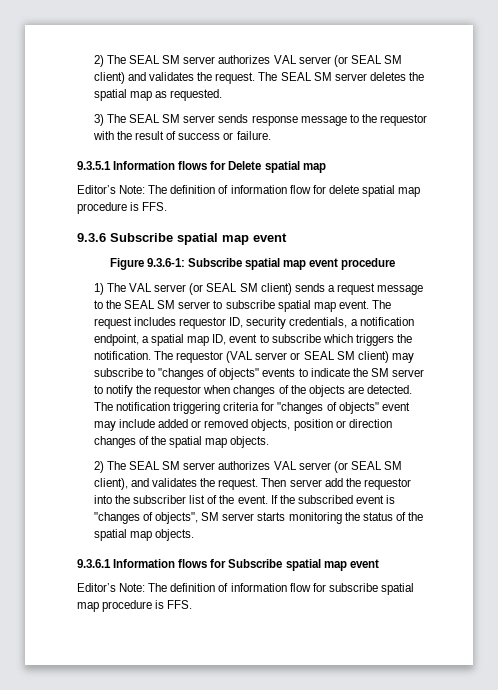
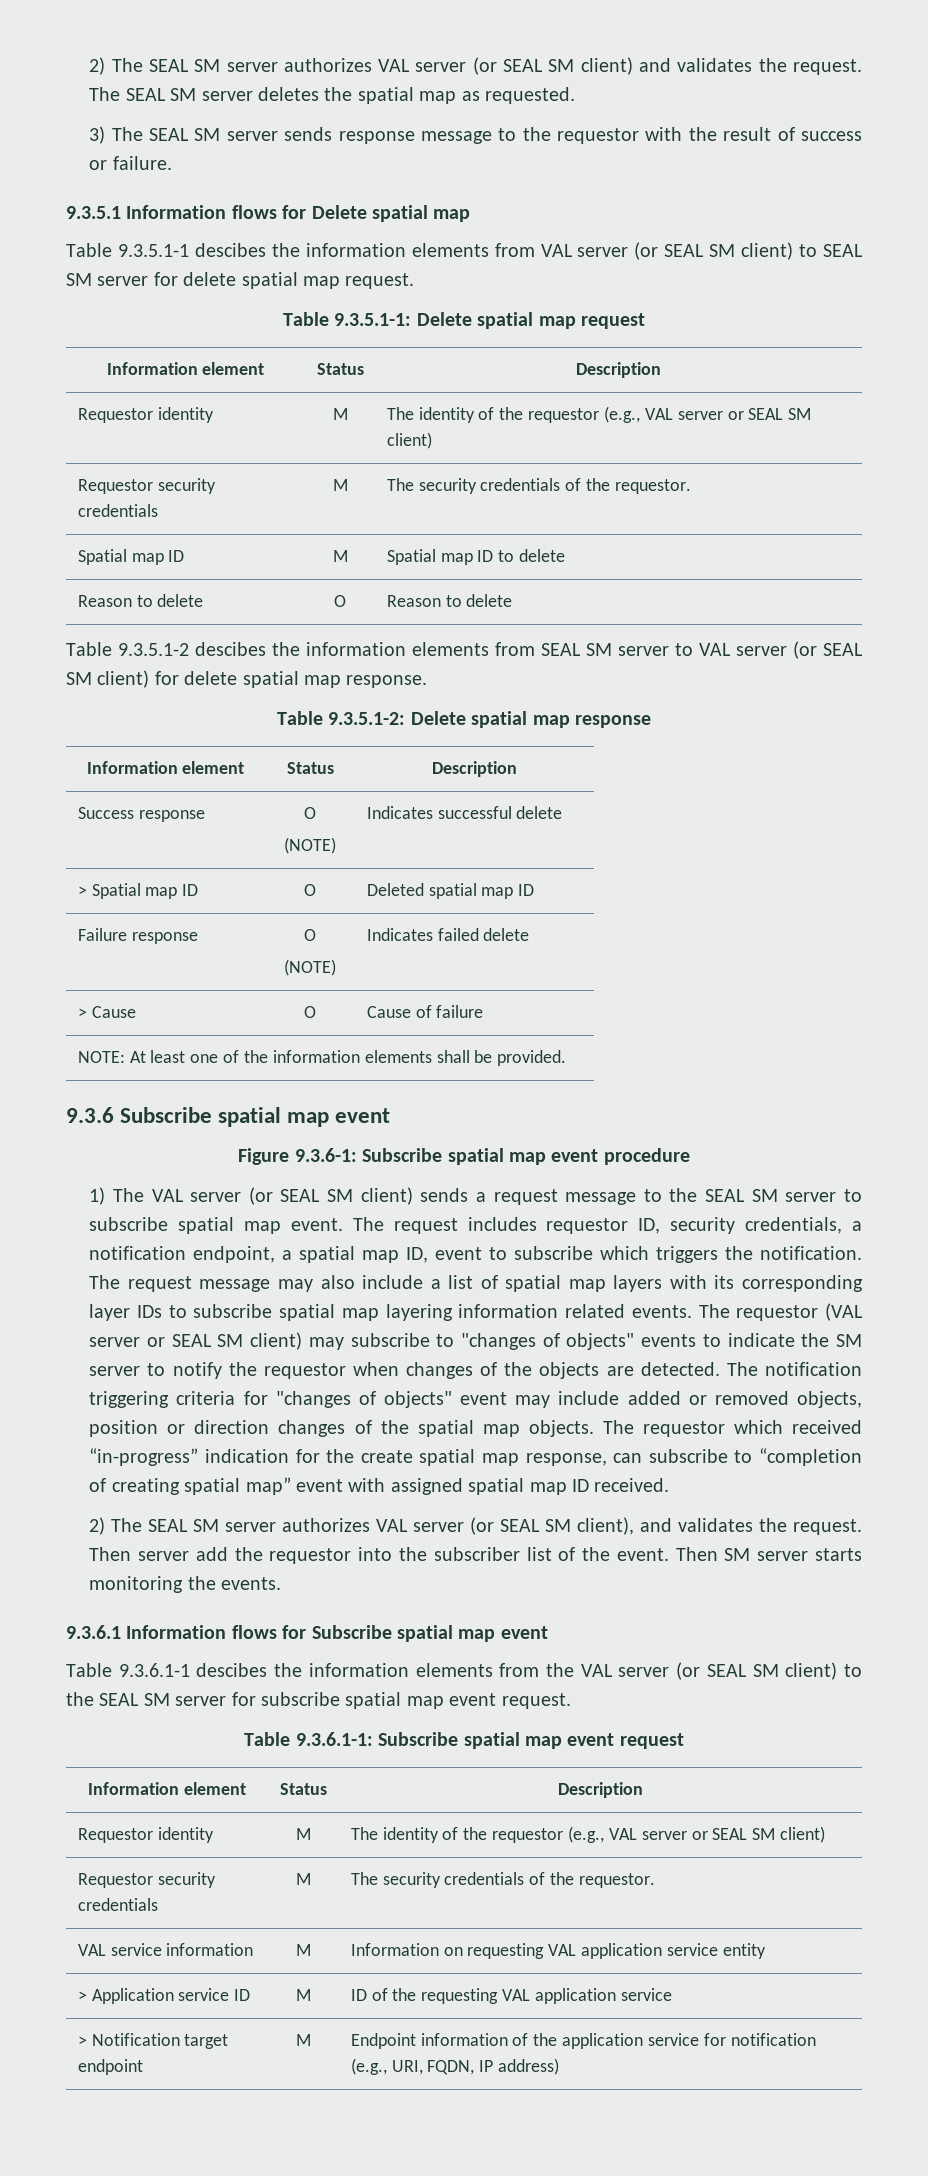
[77,185,421,197] [77,202,168,214] Editor’s Note: The definition of information flow for delete spatial map procedure is FFS. -> [66,242,864,260] [66,272,415,289] [283,312,645,329] [106,362,265,375] [316,363,364,375] [576,362,661,378] [77,407,214,423] [332,408,348,420] [386,406,812,423] [386,432,432,449] [77,478,216,494] [77,504,158,517] [332,479,348,491] [386,478,691,494] [77,549,185,565] [332,550,348,562] [386,549,566,565] [77,594,204,607] [334,595,346,607] [386,594,513,607] [66,641,863,659] [66,670,428,688] [277,711,651,728] [86,761,245,774] [286,762,334,774] [431,761,517,777] [77,807,205,822] [304,807,316,819] [284,837,336,854] [366,806,563,819] [77,883,199,899] [304,884,316,896] [366,883,535,899] [77,928,198,944] [304,929,316,941] [284,959,336,976] [366,928,530,941] [77,1006,136,1018] [304,1006,316,1018] [366,1005,484,1018] [77,1050,567,1066] Table 9.3.5.1-1 descibes the information elements from VAL server (or SEAL SM client) to SEAL SM server for delete spatial map request. // Table 9.3.5.1-1: Delete spatial map request // Information element | Status | Description // Requestor identity | M | The identity of the requestor (e.g., VAL server or SEAL SM client) // Requestor security credentials | M | The security credentials of the requestor. // Spatial map ID | M | Spatial map ID to delete // Reason to delete | O | Reason to delete // Table 9.3.5.1-2 descibes the information elements from SEAL SM server to VAL server (or SEAL SM client) for delete spatial map response. // Table 9.3.5.1-2: Delete spatial map response // Information element | Status | Description // Success response | O // (NOTE) | Indicates successful delete // > Spatial map ID | O | Deleted spatial map ID // Failure response | O // (NOTE) | Indicates failed delete // > Cause | O | Cause of failure // NOTE: At least one of the information elements shall be provided.
(174, 355) none -> [127,1275,863,1292] [89,1304,730,1321] request message may also include a list of spatial map layers with its corresponding layer IDs to subscribe spatial map layering information related events. The
(270, 442) none -> [602,1420,862,1437] [89,1448,862,1466] [89,1477,670,1495] The requestor which received “in-progress” indication for the create spatial map response, can subscribe to “completion of creating spatial map” event with assigned spatial map ID received.
[270,495,396,504] [93,512,199,524] If the subscribed event is "changes of objects", -> [675,1547,718,1561] Then
[362,512,423,521] [93,529,195,541] status of the spatial map objects. -> [221,1577,282,1590] events.
[77,583,414,595] [77,600,193,612] Editor’s Note: The definition of information flow for subscribe spatial map procedure is FFS. -> [66,1662,862,1680] [66,1692,571,1709] [244,1732,684,1749] [88,1782,246,1795] [280,1783,327,1795] [558,1782,643,1798] [77,1827,214,1843] [296,1828,311,1840] [350,1826,826,1843] [77,1872,216,1888] [77,1898,158,1911] [296,1873,311,1885] [350,1872,655,1888] [77,1943,254,1956] [296,1944,311,1956] [350,1943,766,1959] [77,1988,251,2004] [296,1989,311,2001] [350,1988,672,2004] [77,2033,229,2049] [77,2059,143,2075] [296,2034,311,2046] [350,2033,816,2049] [350,2058,560,2075] Table 9.3.6.1-1 descibes the information elements from the VAL server (or SEAL SM client) to the SEAL SM server for subscribe spatial map event request. // Table 9.3.6.1-1: Subscribe spatial map event request // Information element | Status | Description // Requestor identity | M | The identity of the requestor (e.g., VAL server or SEAL SM client) // Requestor security credentials | M | The security credentials of the requestor. // VAL service information | M | Information on requesting VAL application service entity // > Application service ID | M | ID of the requesting VAL application service // > Notification target endpoint | M | Endpoint information of the application service for notification (e.g., URI, FQDN, IP address)

